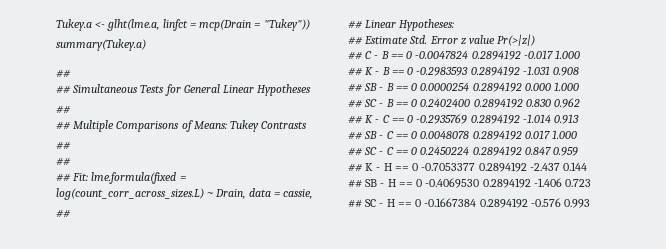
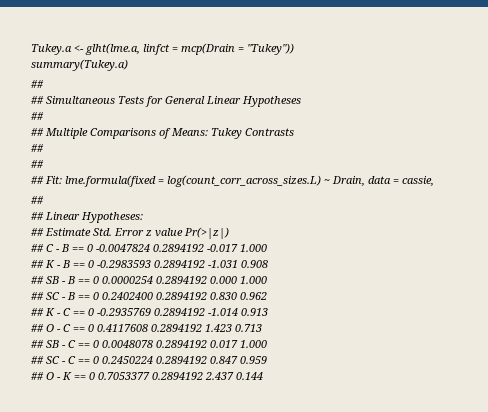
(580, 119) none -> [31,324,262,332] // ## O - C == 0 0.4117608 0.2894192 1.423 0.713
[365,162,588,172] [348,178,592,188] [348,198,591,208] K - H == 0 -0.7053377 0.2894192 -2.437 0.144 // ## SB - H == 0 -0.4069530 0.2894192 -1.406 0.723 // ## SC - H == 0 -0.1667384 0.2894192 -0.576 0.993 -> [46,372,263,380] O - K == 0 0.7053377 0.2894192 2.437 0.144

